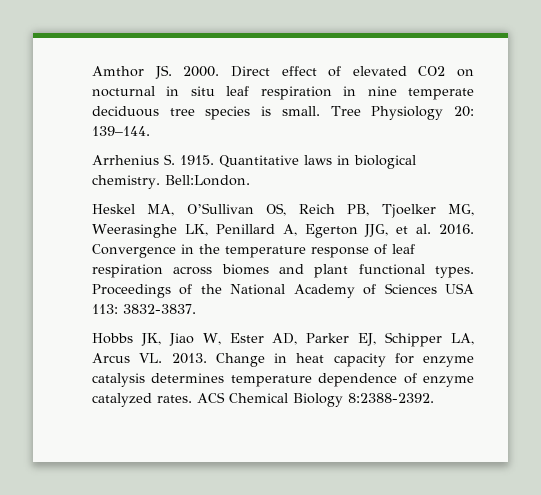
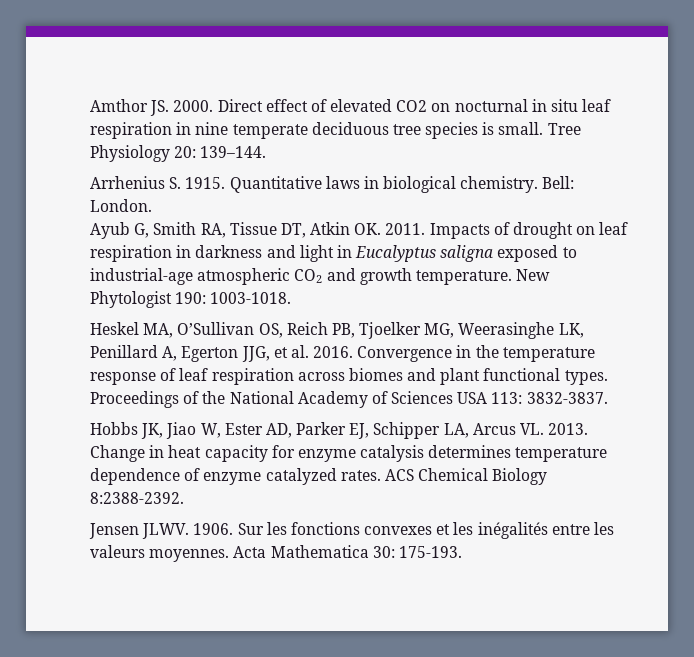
[164,175,250,186] Bell:London. -> [542,176,575,189] [89,199,152,212] [89,222,629,239] [89,245,577,262] [89,268,551,285] [89,291,292,308] Bell: London. // Ayub G, Smith RA, Tissue DT, Atkin OK. 2011. Impacts of drought on leaf respiration in darkness and light in Eucalyptus saligna exposed to industrial-age atmospheric CO2 and growth temperature. New Phytologist 190: 1003-1018.
(435, 398) none -> [88,522,614,539] [89,545,462,562] // Jensen JLWV. 1906. Sur les fonctions convexes et les inégalités entre les valeurs moyennes. Acta Mathematica 30: 175-193.

